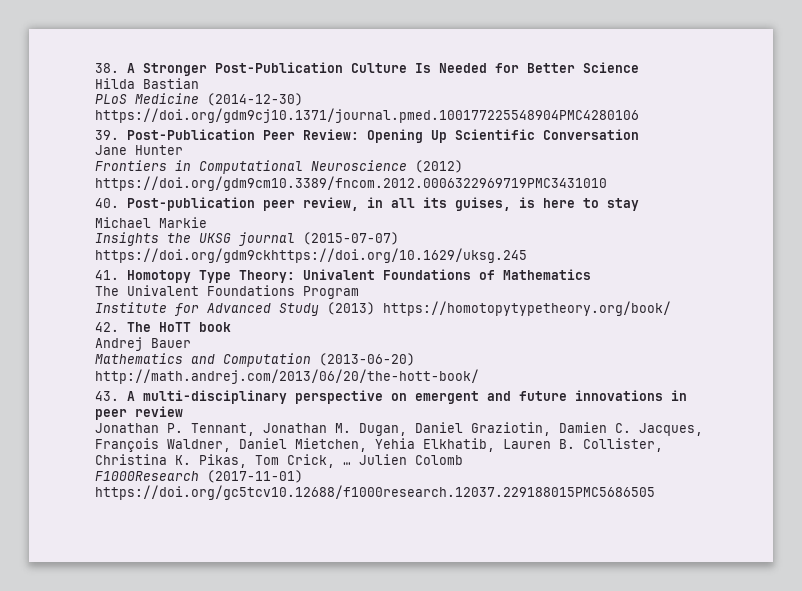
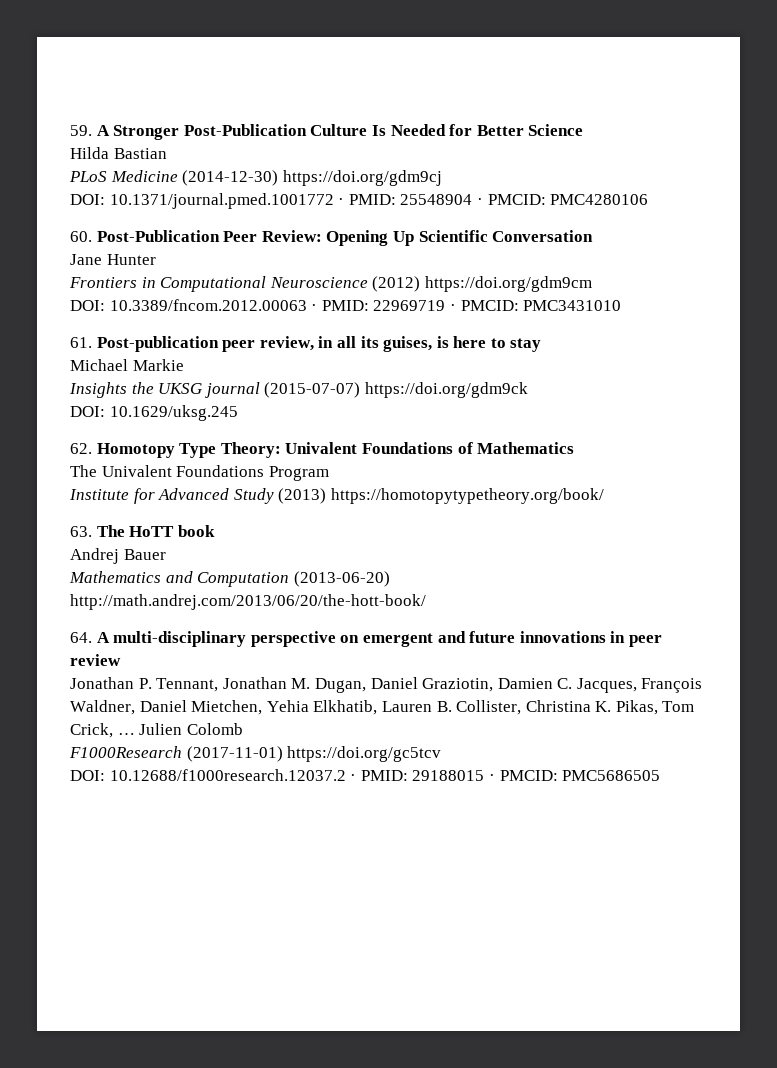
[95,63,119,73] 38. -> [70,125,92,136] 59.
[95,108,639,123] [95,130,119,140] https://doi.org/gdm9cj10.1371/journal.pmed.100177225548904PMC4280106 // 39. -> [282,170,442,186] [70,193,649,209] [70,231,92,242] https://doi.org/gdm9cj // DOI: 10.1371/journal.pmed.1001772 · PMID: 25548904 · PMCID: PMC4280106 // 60.
[95,176,607,191] [95,198,119,208] https://doi.org/gdm9cm10.3389/fncom.2012.0006322969719PMC3431010 // 40. -> [424,276,592,292] [70,299,622,311] [70,337,92,348] https://doi.org/gdm9cm // DOI: 10.3389/fncom.2012.00063 · PMID: 22969719 · PMCID: PMC3431010 // 61.
[95,248,527,263] [95,270,119,280] https://doi.org/gdm9ckhttps://doi.org/10.1629/uksg.245 // 41. -> [364,382,528,398] [70,405,238,421] [70,443,92,454] https://doi.org/gdm9ck // DOI: 10.1629/uksg.245 // 62.
[95,322,119,332] 42. -> [70,526,92,537] 63.
[95,391,119,401] 43. -> [70,632,92,643] 64.
[95,485,655,500] https://doi.org/gc5tcv10.12688/f1000research.12037.229188015PMC5686505 -> [287,746,442,762] [70,769,661,781] https://doi.org/gc5tcv // DOI: 10.12688/f1000research.12037.2 · PMID: 29188015 · PMCID: PMC5686505

